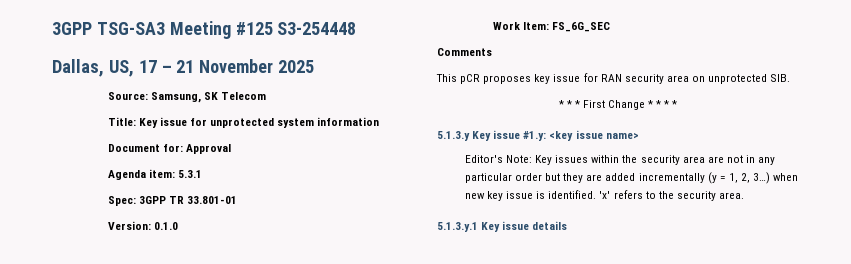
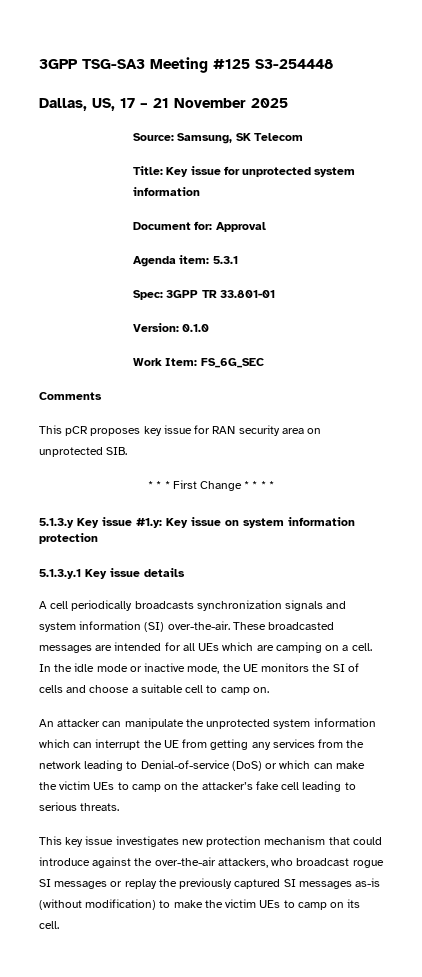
[549,130,639,141] [464,155,776,165] [464,172,799,184] [464,190,744,201] [437,221,568,232] <key issue name> // Editor's Note: Key issues within the security area are not in any particular order but they are added incrementally (y = 1, 2, 3…) when new key issue is identified. 'x' refers to the security area. // 5.1.3.y.1 Key issue details -> [166,517,355,528] [39,533,98,544] [39,568,185,579] [39,600,347,611] [39,621,335,632] [39,642,372,653] [39,663,359,674] [39,684,269,695] [39,718,376,729] [39,739,365,750] [39,760,365,771] [39,781,356,792] [39,802,120,811] [39,836,382,847] [39,857,384,868] [39,878,381,889] [39,899,361,910] [39,921,59,929] Key issue on system information protection // 5.1.3.y.1 Key issue details // A cell periodically broadcasts synchronization signals and system information (SI) over-the-air. These broadcasted messages are intended for all UEs which are camping on a cell. In the idle mode or inactive mode, the UE monitors the SI of cells and choose a suitable cell to camp on. // An attacker can manipulate the unprotected system information which can interrupt the UE from getting any services from the network leading to Denial-of-service (DoS) or which can make the victim UEs to camp on the attacker’s fake cell leading to serious threats. // This key issue investigates new protection mechanism that could introduce against the over-the-air attackers, who broadcast rogue SI messages or replay the previously captured SI messages as-is (without modification) to make the victim UEs to camp on its cell.

